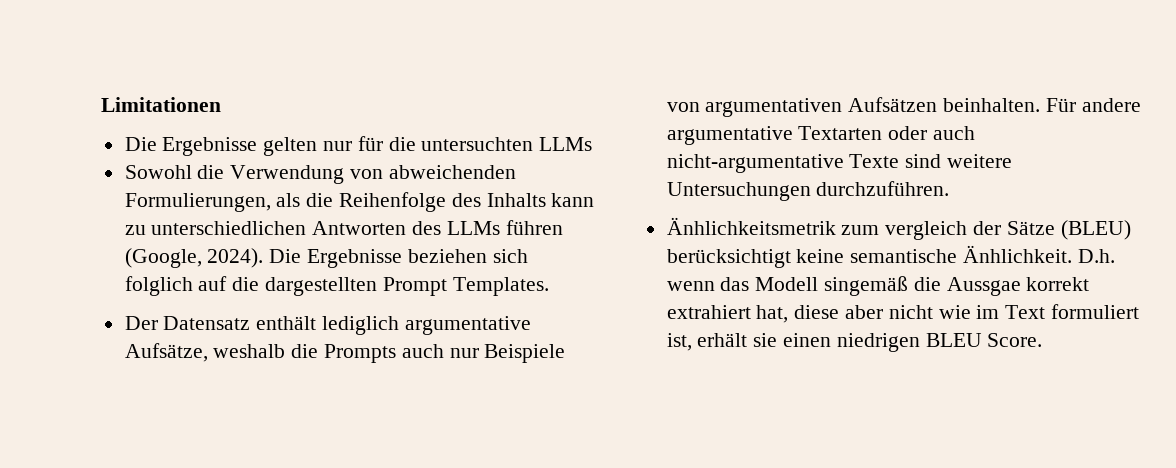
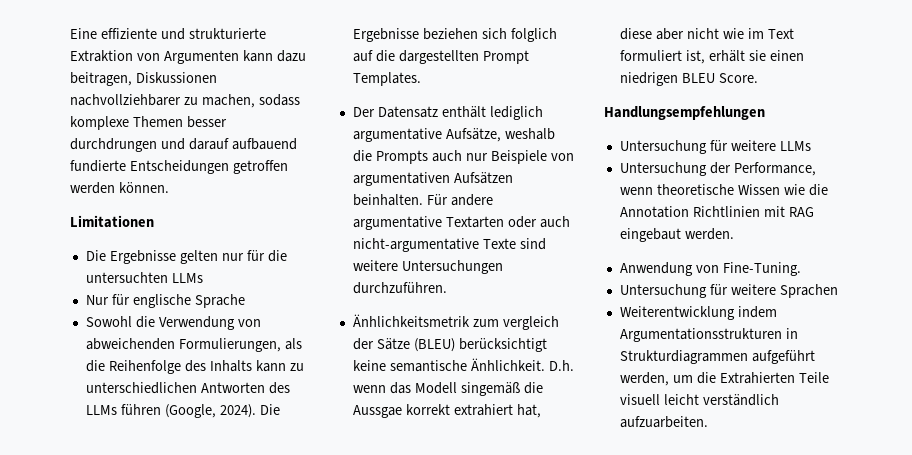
(101, 104) none -> [70,28,266,40] [70,50,306,64] [70,72,217,86] [70,94,300,108] [70,116,227,130] [70,138,297,152] [70,160,288,174] [70,182,169,194] Eine effiziente und strukturierte Extraktion von Argumenten kann dazu beitragen, Diskussionen nachvollziehbarer zu machen, sodass komplexe Themen besser durchdrungen und darauf aufbauend fundierte Entscheidungen getroffen werden können. //
(593, 144) none -> [85,294,245,308] // Nur für englische Sprache
(1043, 340) none -> [604,106,765,120] [619,140,811,154] [619,162,816,176] [619,184,828,196] [619,206,814,218] [619,228,734,242] [619,262,801,276] [619,284,838,298] [619,306,777,320] [619,328,798,342] [619,350,815,364] [619,372,829,386] [619,394,779,406] [619,416,708,428] // Handlungsempfehlungen // Untersuchung für weitere LLMs // Untersuchung der Performance, wenn theoretische Wissen wie die Annotation Richtlinien mit RAG eingebaut werden. // Anwendung von Fine-Tuning. // Untersuchung für weitere Sprachen // Weiterentwicklung indem Argumentationsstrukturen in Strukturdiagrammen aufgeführt werden, um die Extrahierten Teile visuell leicht verständlich aufzuarbeiten.

